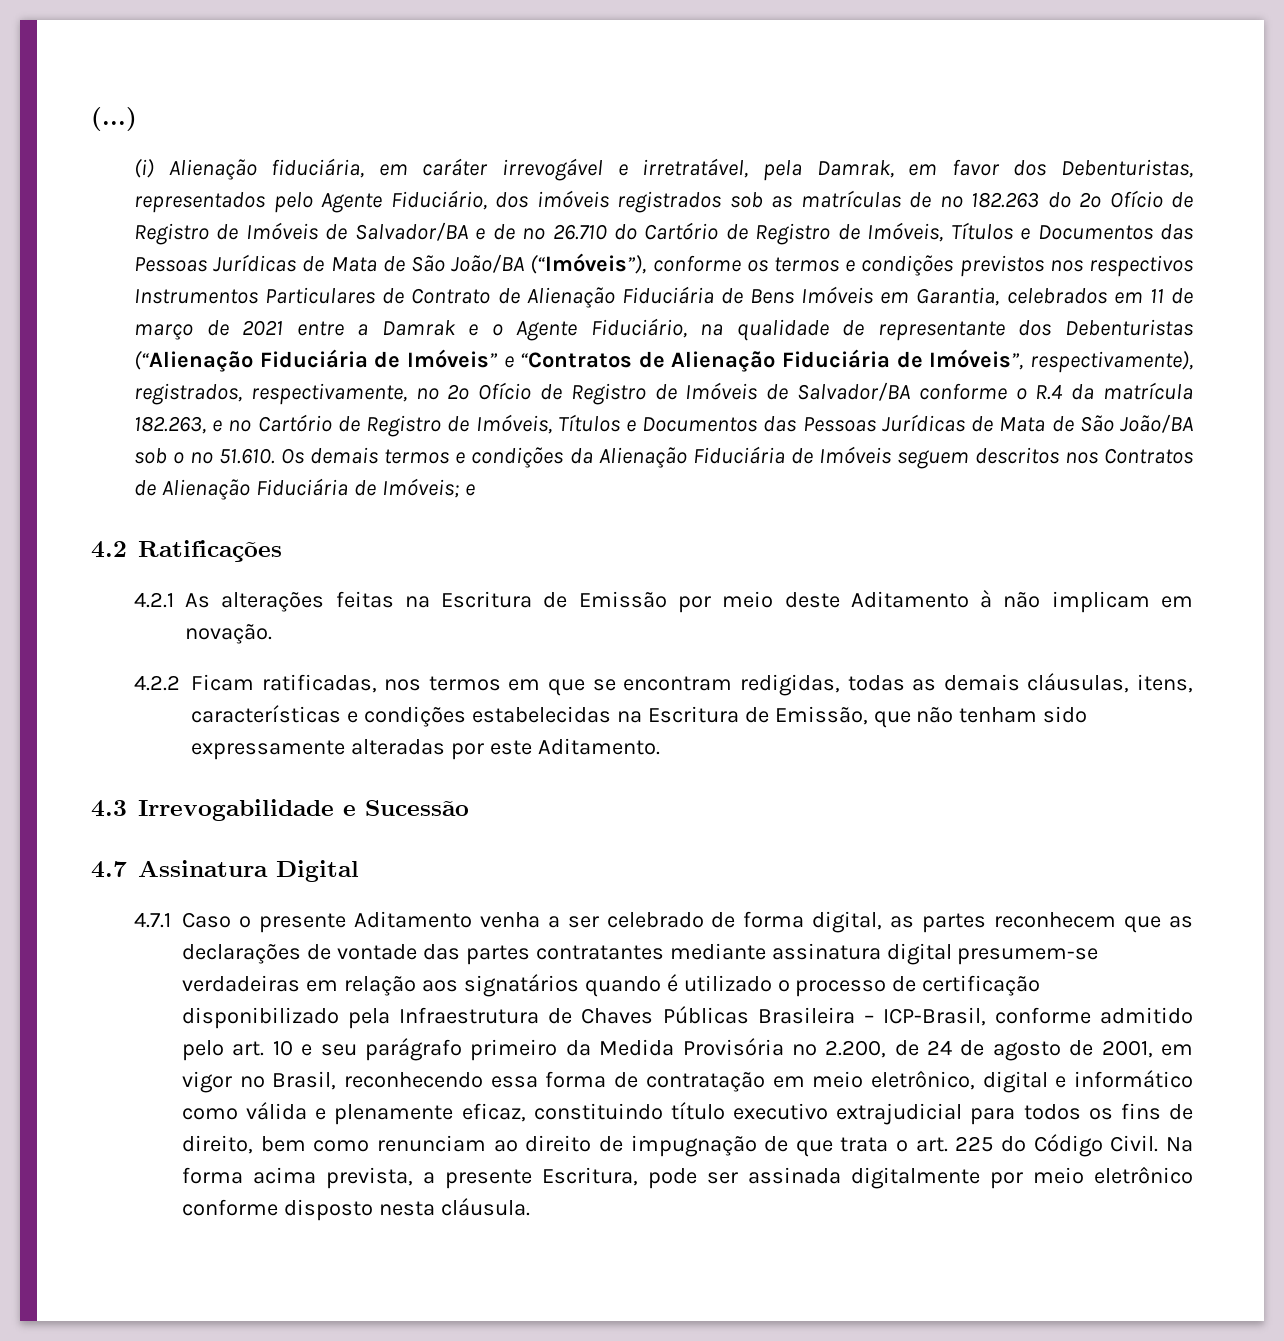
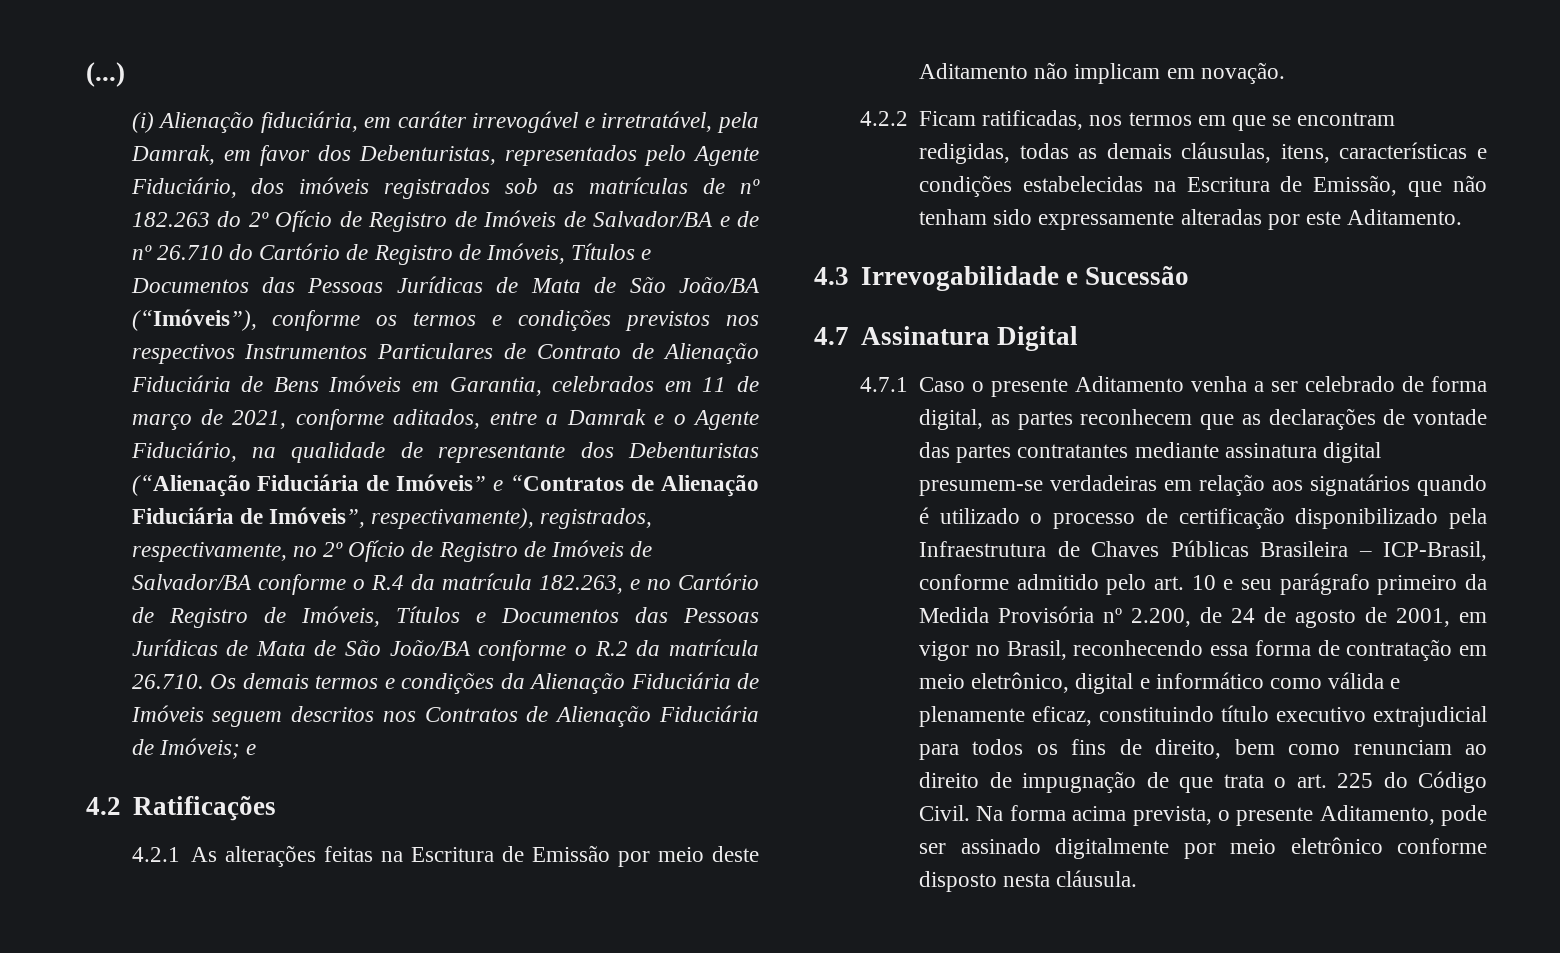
[242,320,284,336] 2021 -> [232,409,481,430] 2021, conforme aditados,
[134,448,276,464] sob o nº 51.610. -> [478,639,759,661] [131,674,204,689] conforme o R.2 da matrícula 26.710.
[980,590,993,608] à -> (1028, 71) none
[423,1167,639,1189] a presente Escritura, -> [1217,805,1435,826] o presente Aditamento,
[748,1167,842,1184] assinada -> [960,838,1041,854] assinado

